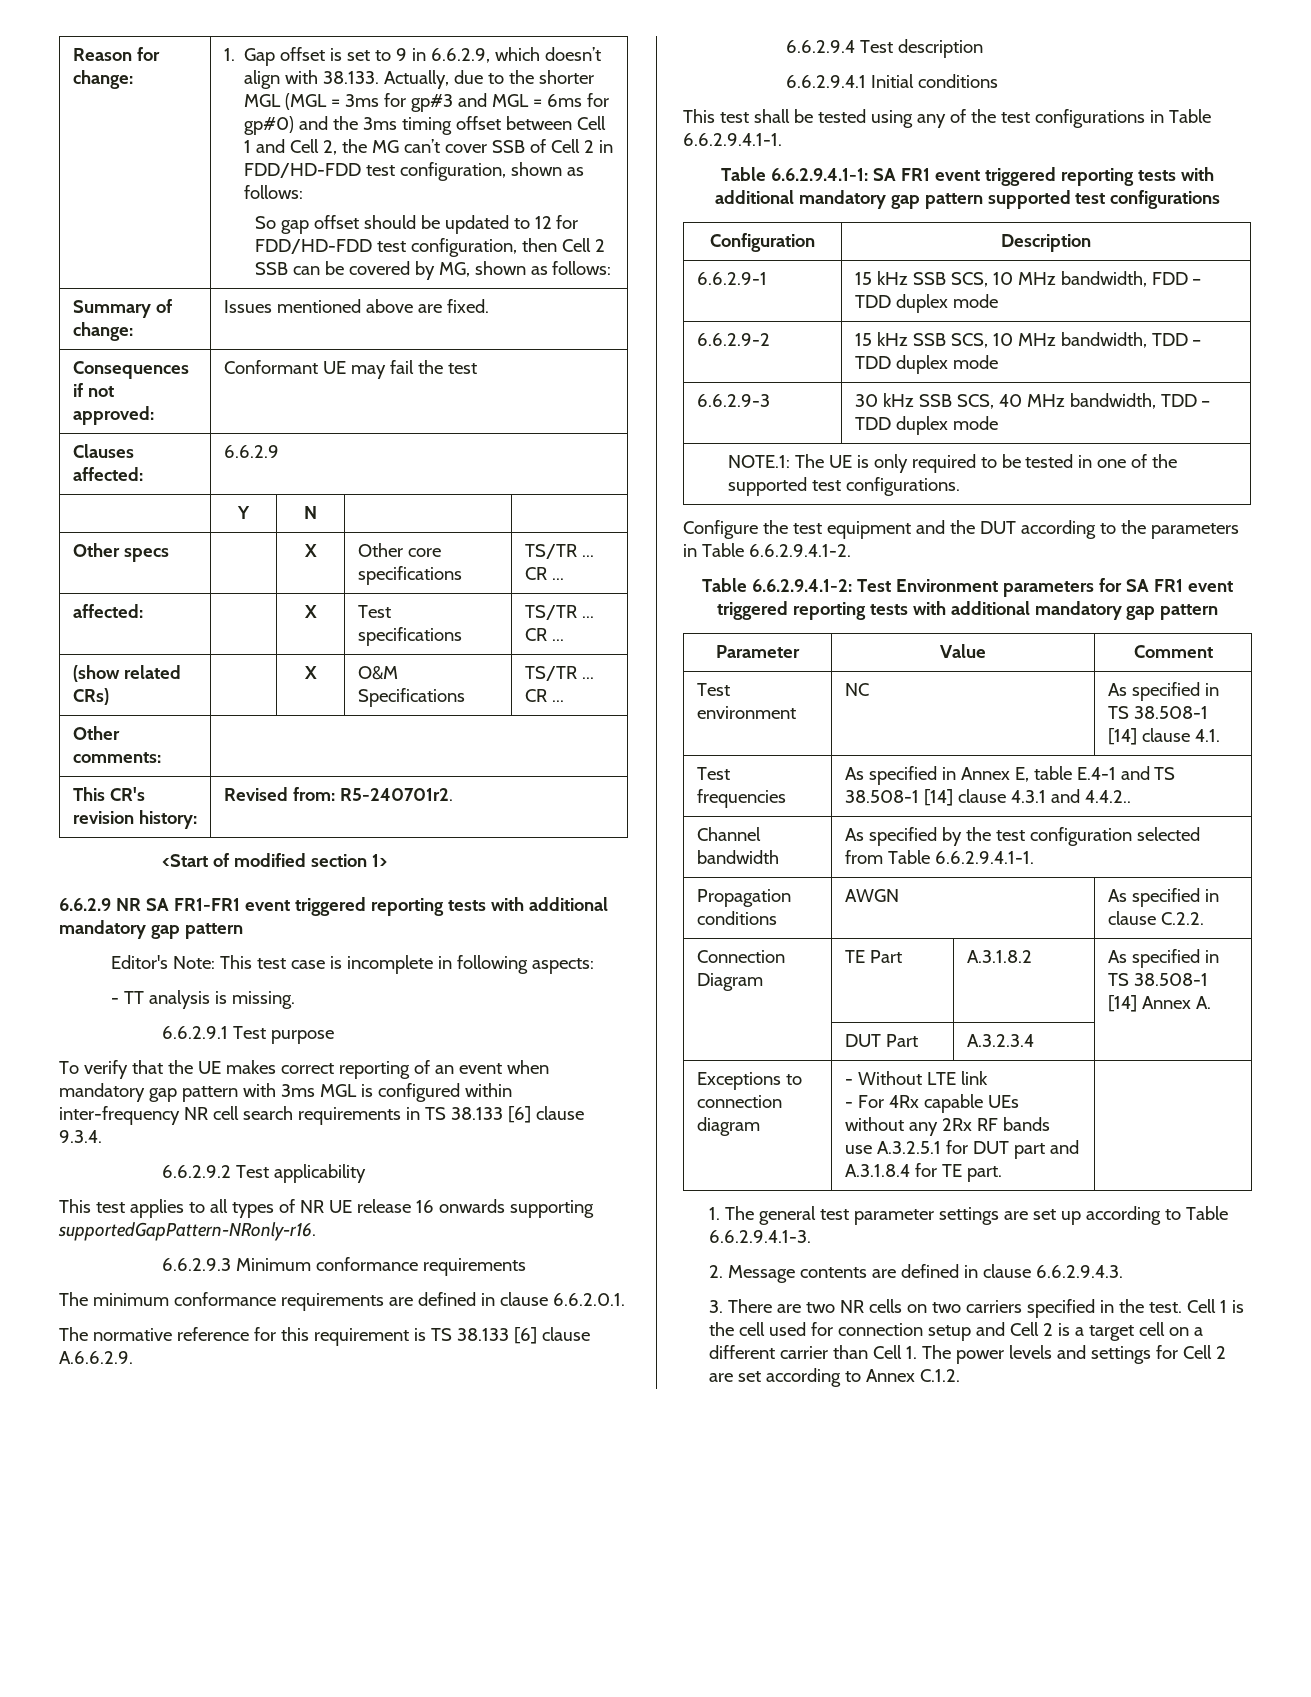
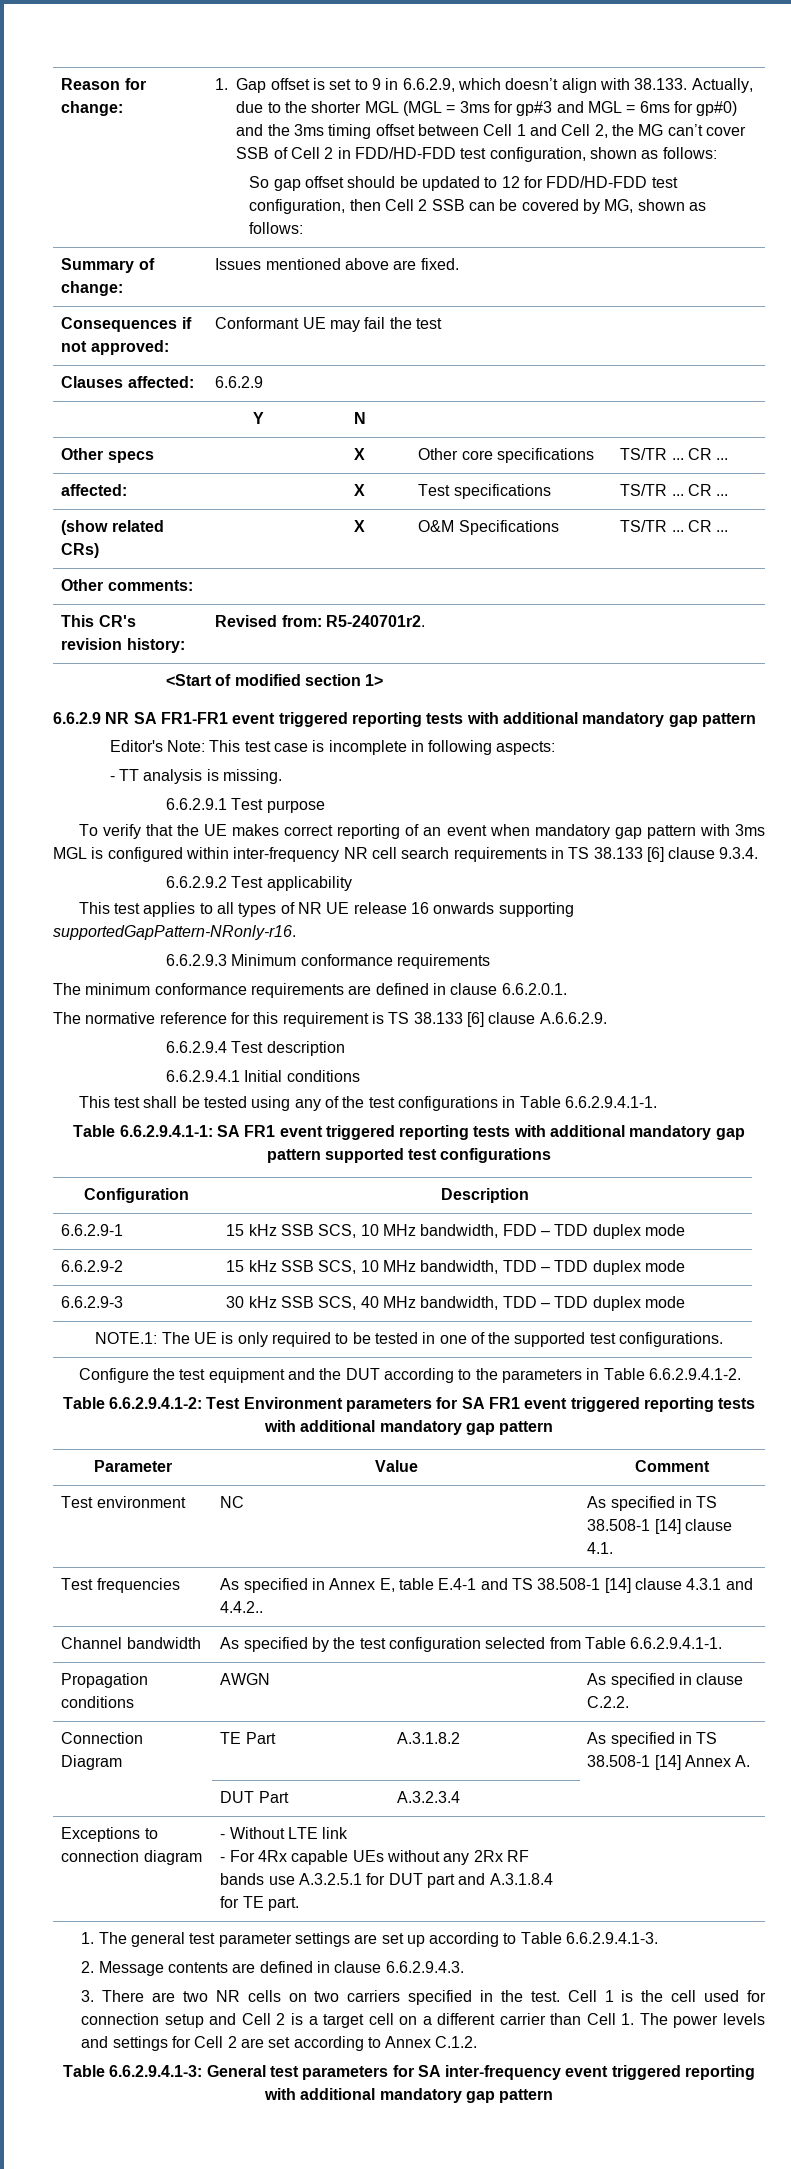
(960, 1375) none -> [62,2065,756,2080] [263,2088,554,2103] // Table 6.6.2.9.4.1-3: General test parameters for SA inter-frequency event triggered reporting with additional mandatory gap pattern

